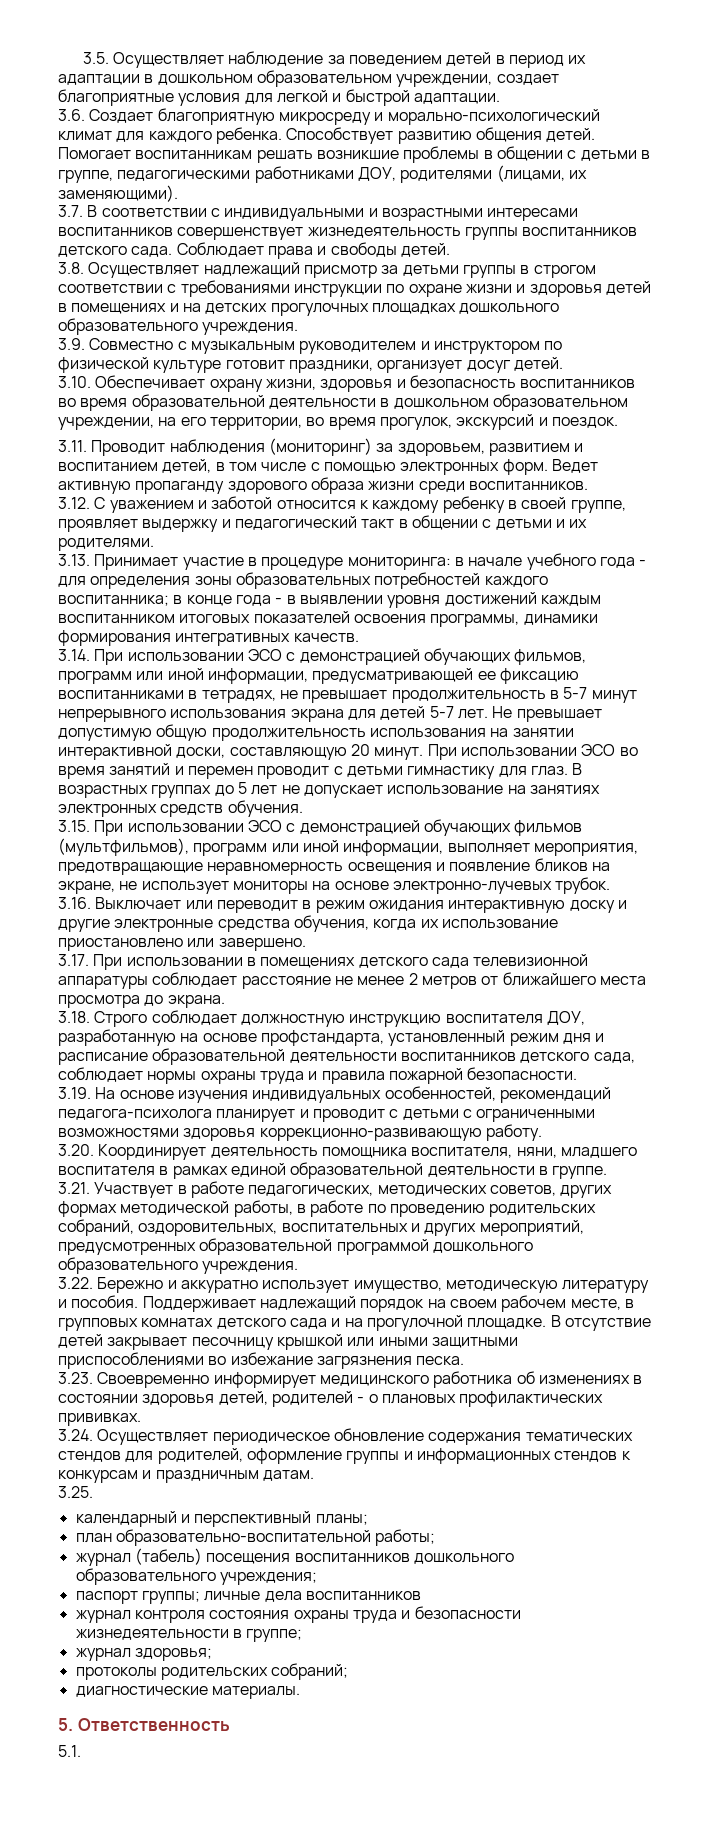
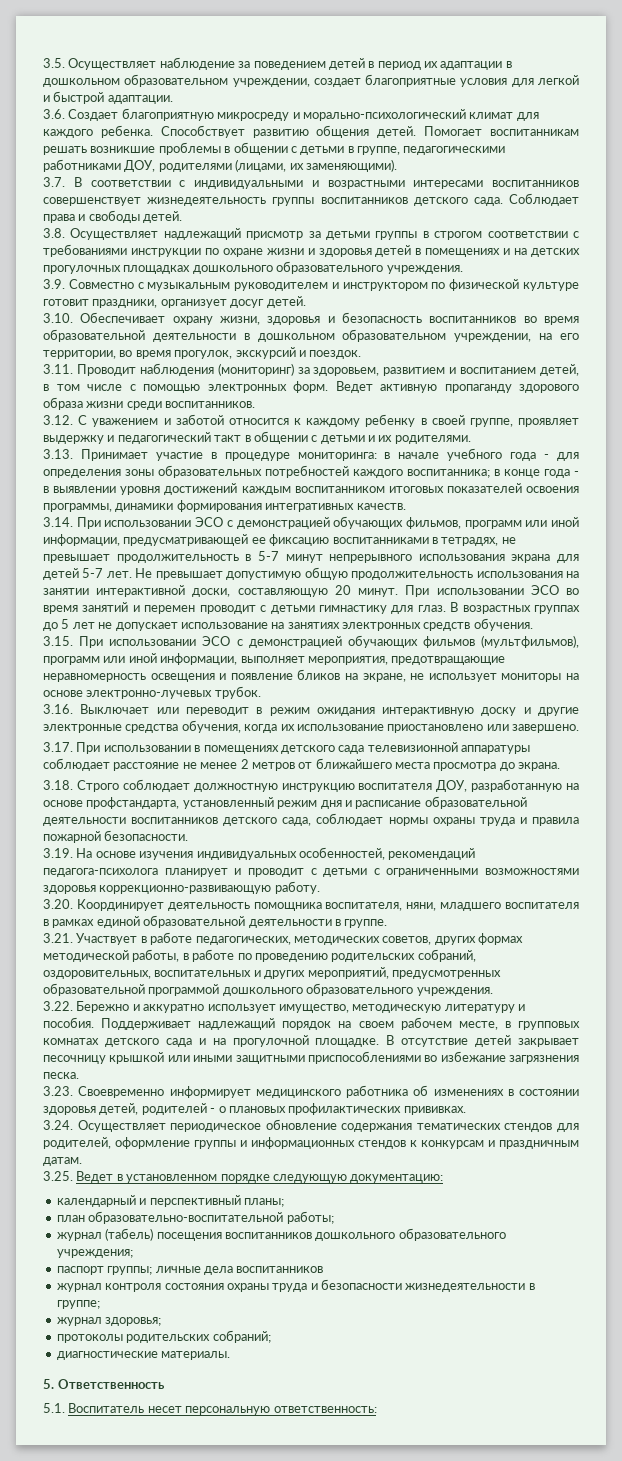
(93, 1492) none -> [76,1171,444,1183] Ведет в установленном порядке следующую документацию:
(81, 1751) none -> [68,1403,377,1415] Воспитатель несет персональную ответственность:

